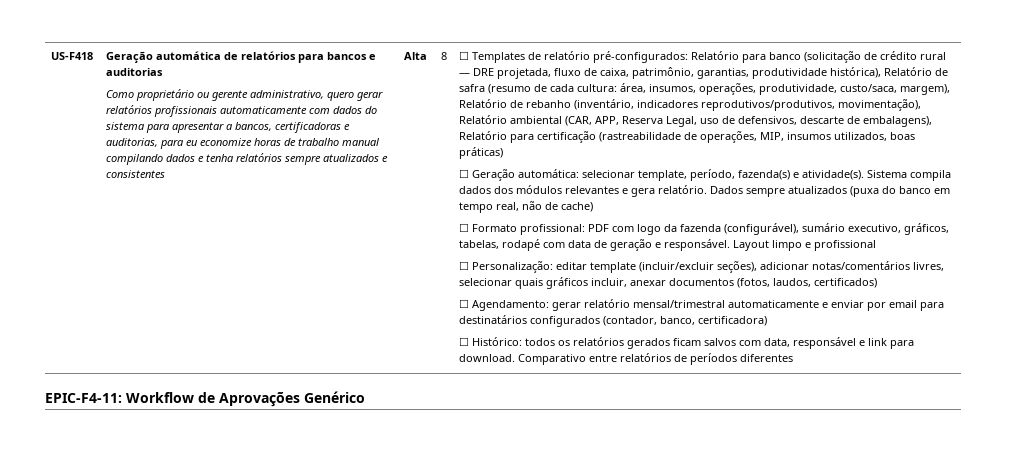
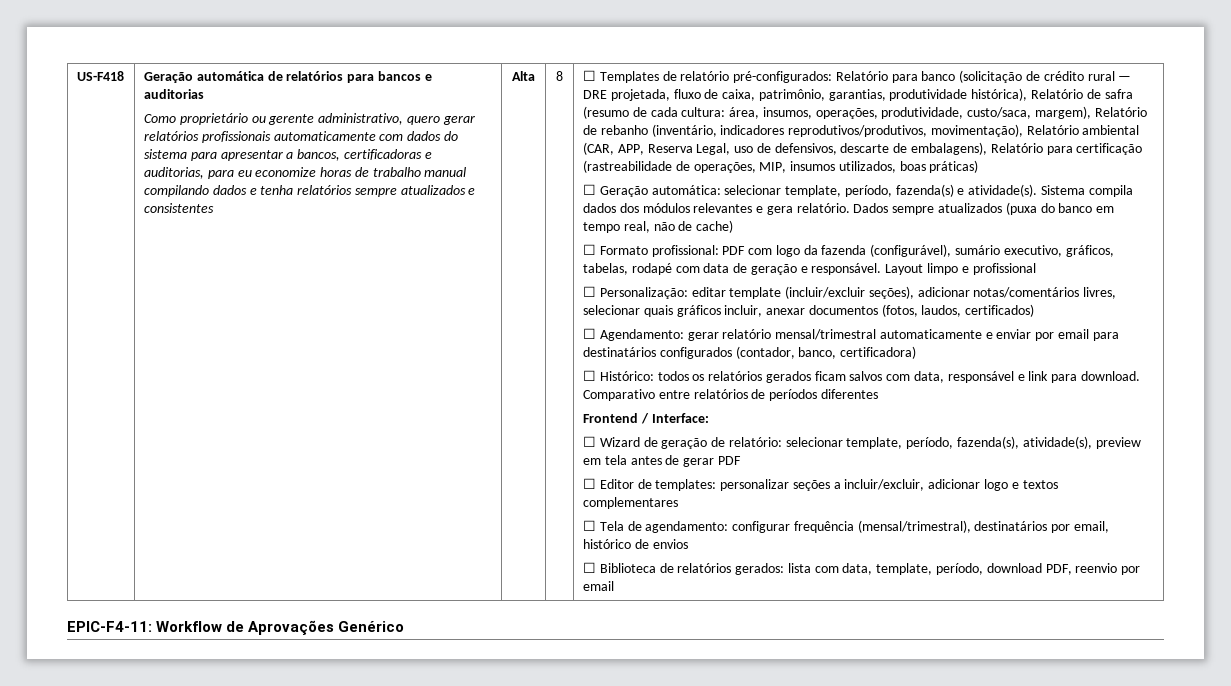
(794, 358) none -> [582,413,709,424] [582,436,1141,449] [582,455,741,467] [582,478,1058,491] [582,497,678,509] [582,520,1110,533] [582,539,688,549] [582,562,1141,575] [582,581,614,591] // Frontend / Interface: // ☐ Wizard de geração de relatório: selecionar template, período, fazenda(s), atividade(s), preview em tela antes de gerar PDF // ☐ Editor de templates: personalizar seções a incluir/excluir, adicionar logo e textos complementares // ☐ Tela de agendamento: configurar frequência (mensal/trimestral), destinatários por email, histórico de envios // ☐ Biblioteca de relatórios gerados: lista com data, template, período, download PDF, reenvio por email

